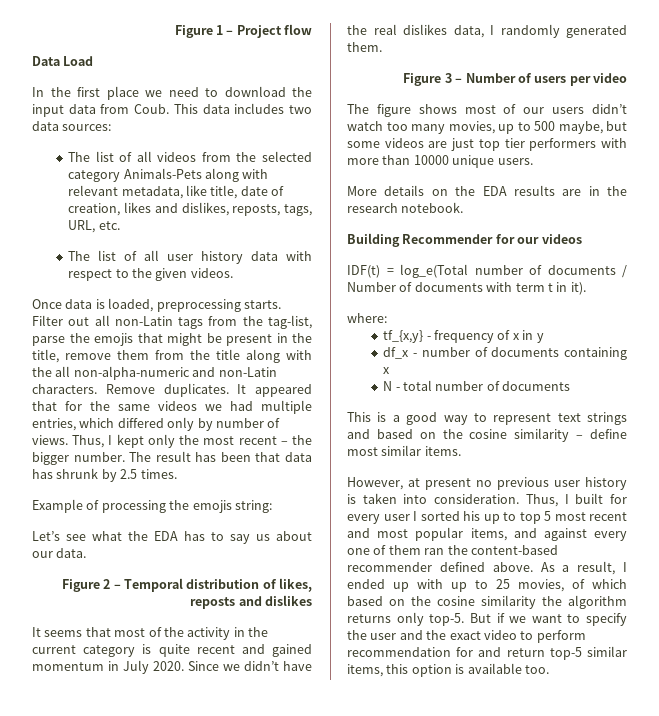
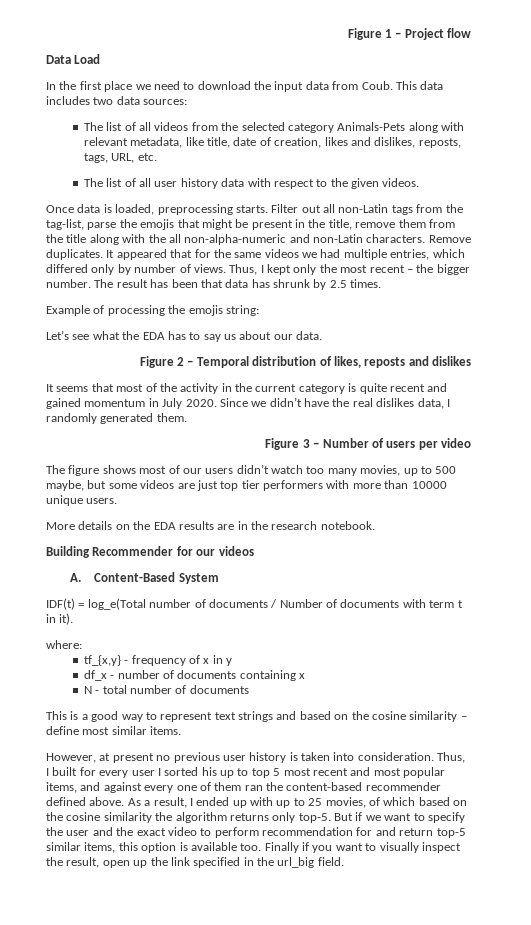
(582, 239) none -> [70,572,219,584] // A. Content-Based System
(549, 669) none -> [264,842,461,853] [46,857,344,868] Finally if you want to visually inspect the result, open up the link specified in the url_big field.

